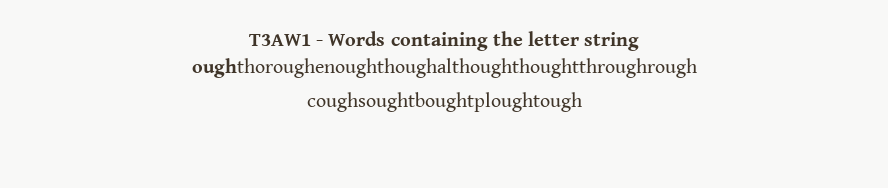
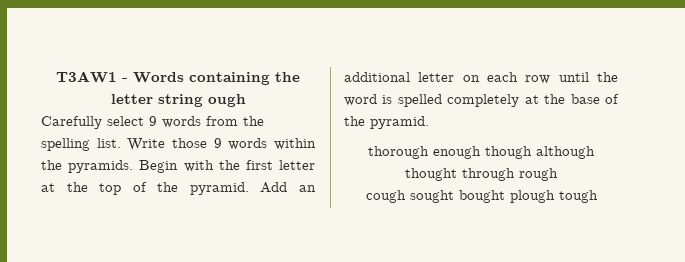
[191,58,697,78] [306,92,582,112] oughthoroughenoughthoughalthoughthoughtthroughrough // coughsoughtboughtploughtough -> [207,94,246,107] [41,116,264,129] [41,138,316,151] [41,160,315,173] [41,182,316,195] [344,72,618,84] [344,94,619,107] [344,116,429,129] [368,146,595,159] [405,168,558,181] [365,190,598,203] ough // Carefully select 9 words from the spelling list. Write those 9 words within the pyramids. Begin with the first letter at the top of the pyramid. Add an additional letter on each row until the word is spelled completely at the base of the pyramid. // thorough enough though although thought through rough // cough sought bought plough tough

